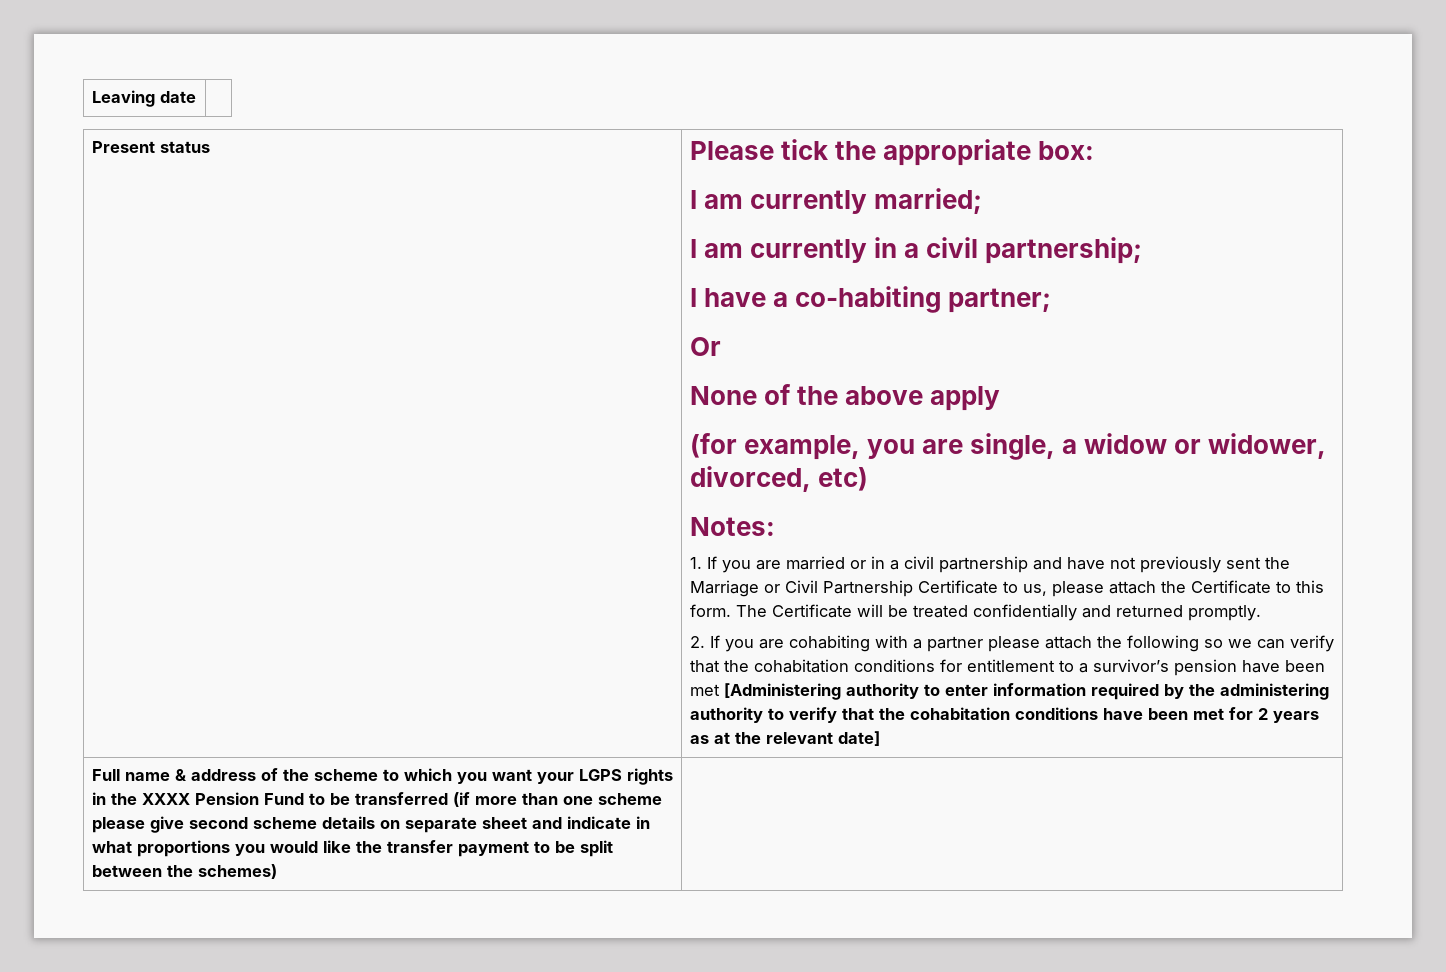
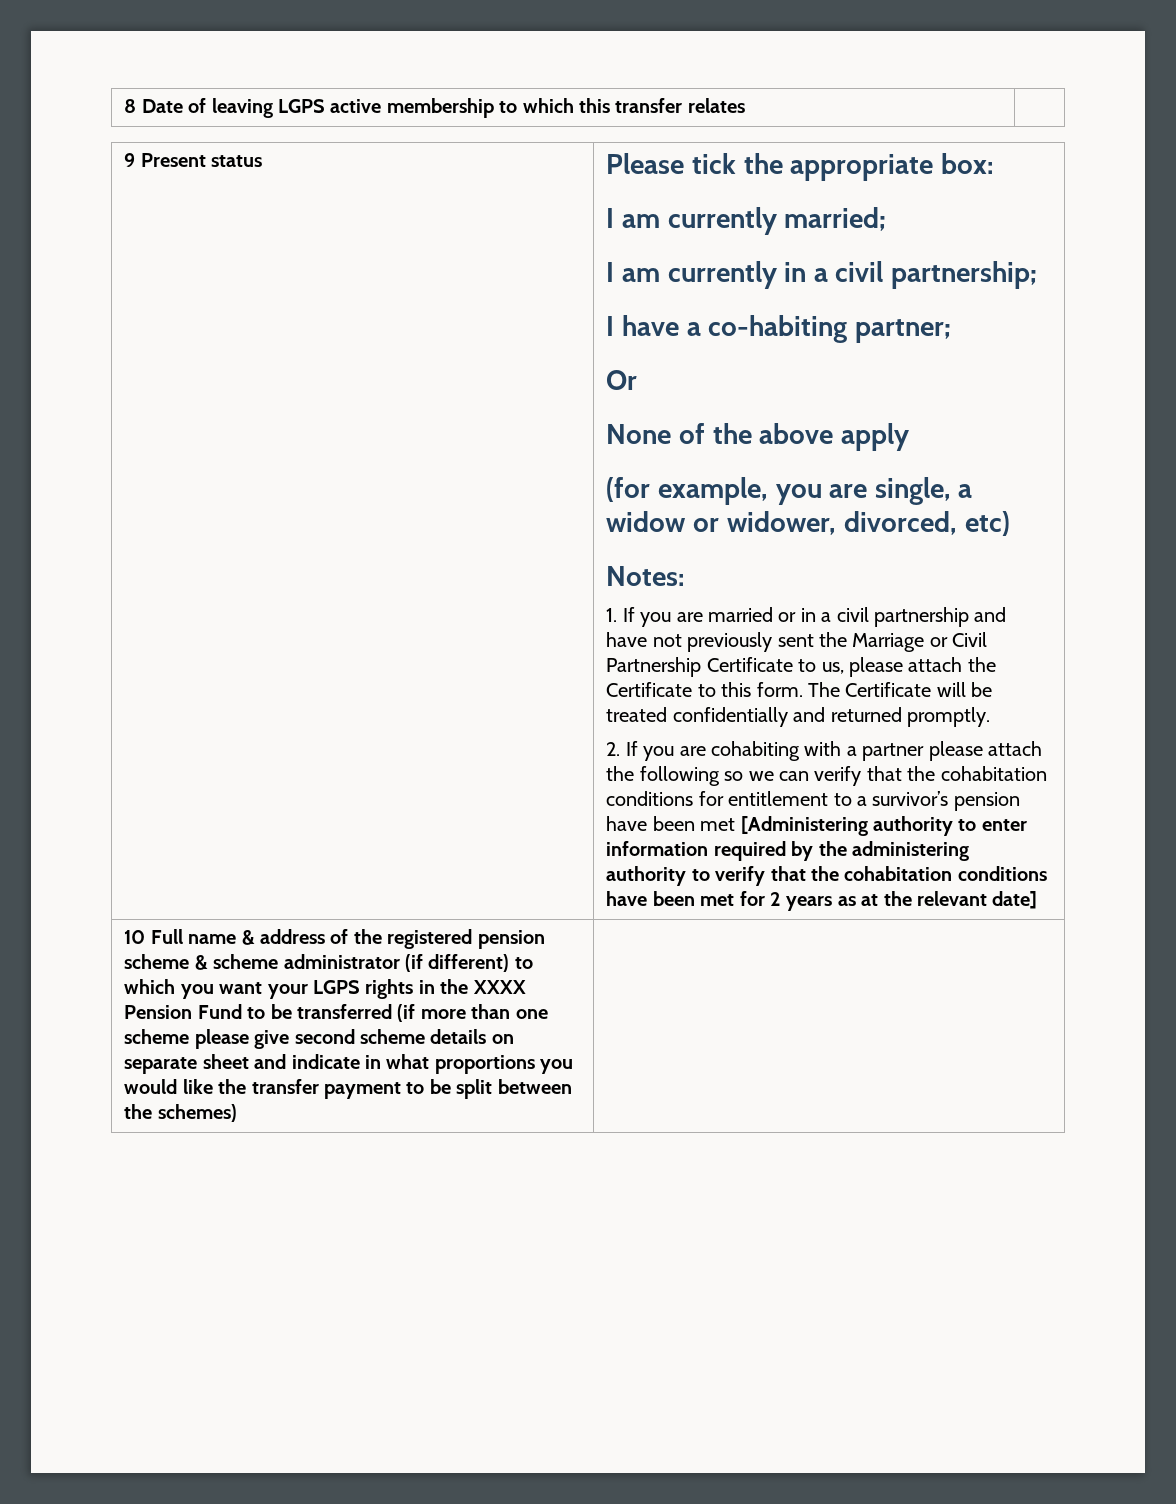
[91,90,196,107] Leaving date | // -> [124,98,745,118] [124,153,136,167] 8 Date of leaving LGPS active membership to which this transfer relates | // 9
(880, 738) none -> [124,930,146,944] 10
[313,769,378,781] scheme -> [387,929,545,949] [124,954,510,972] registered pension scheme & scheme administrator (if different)

